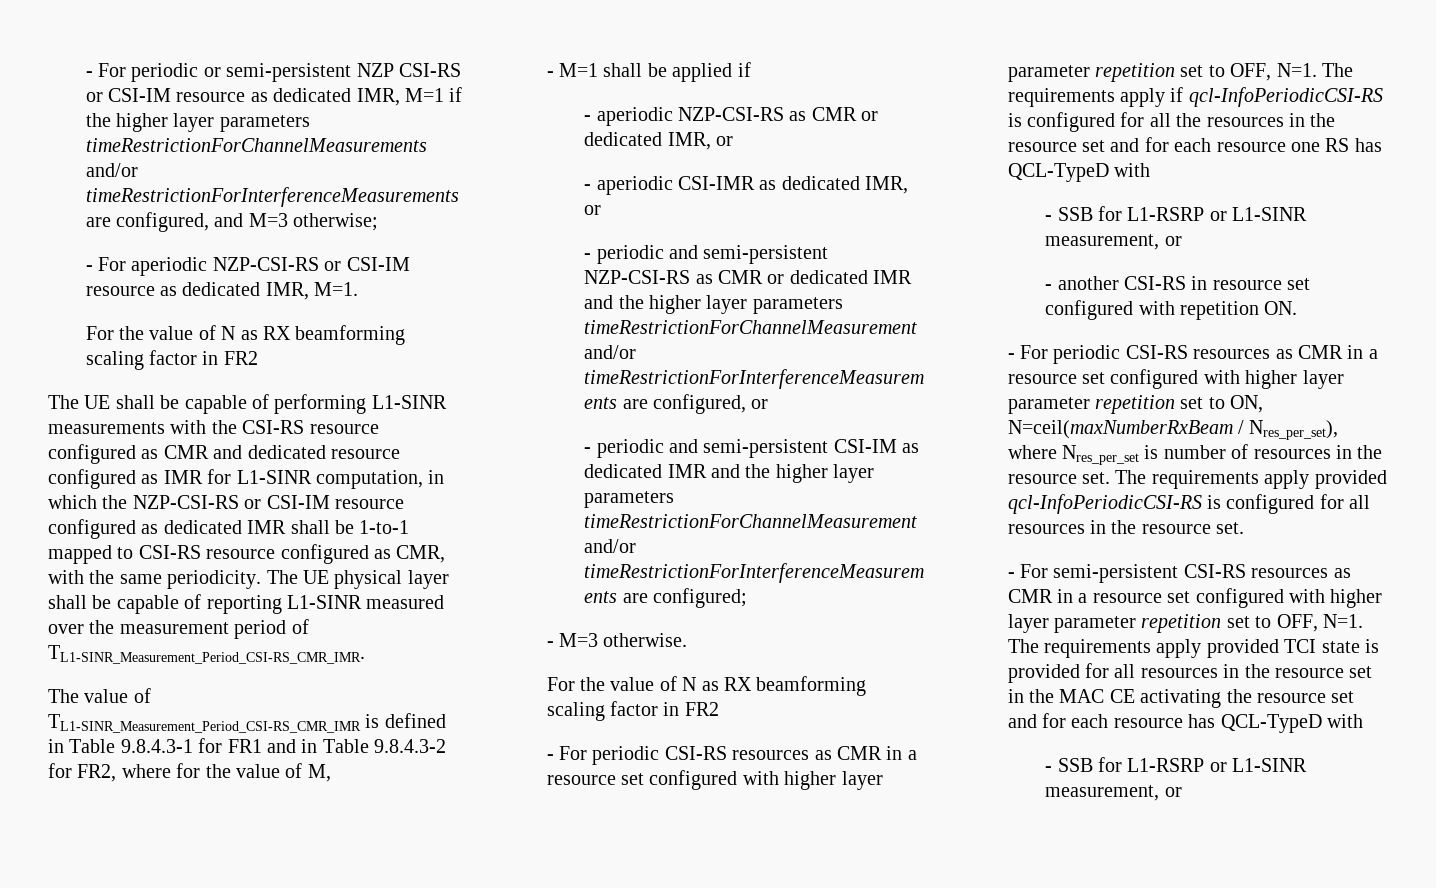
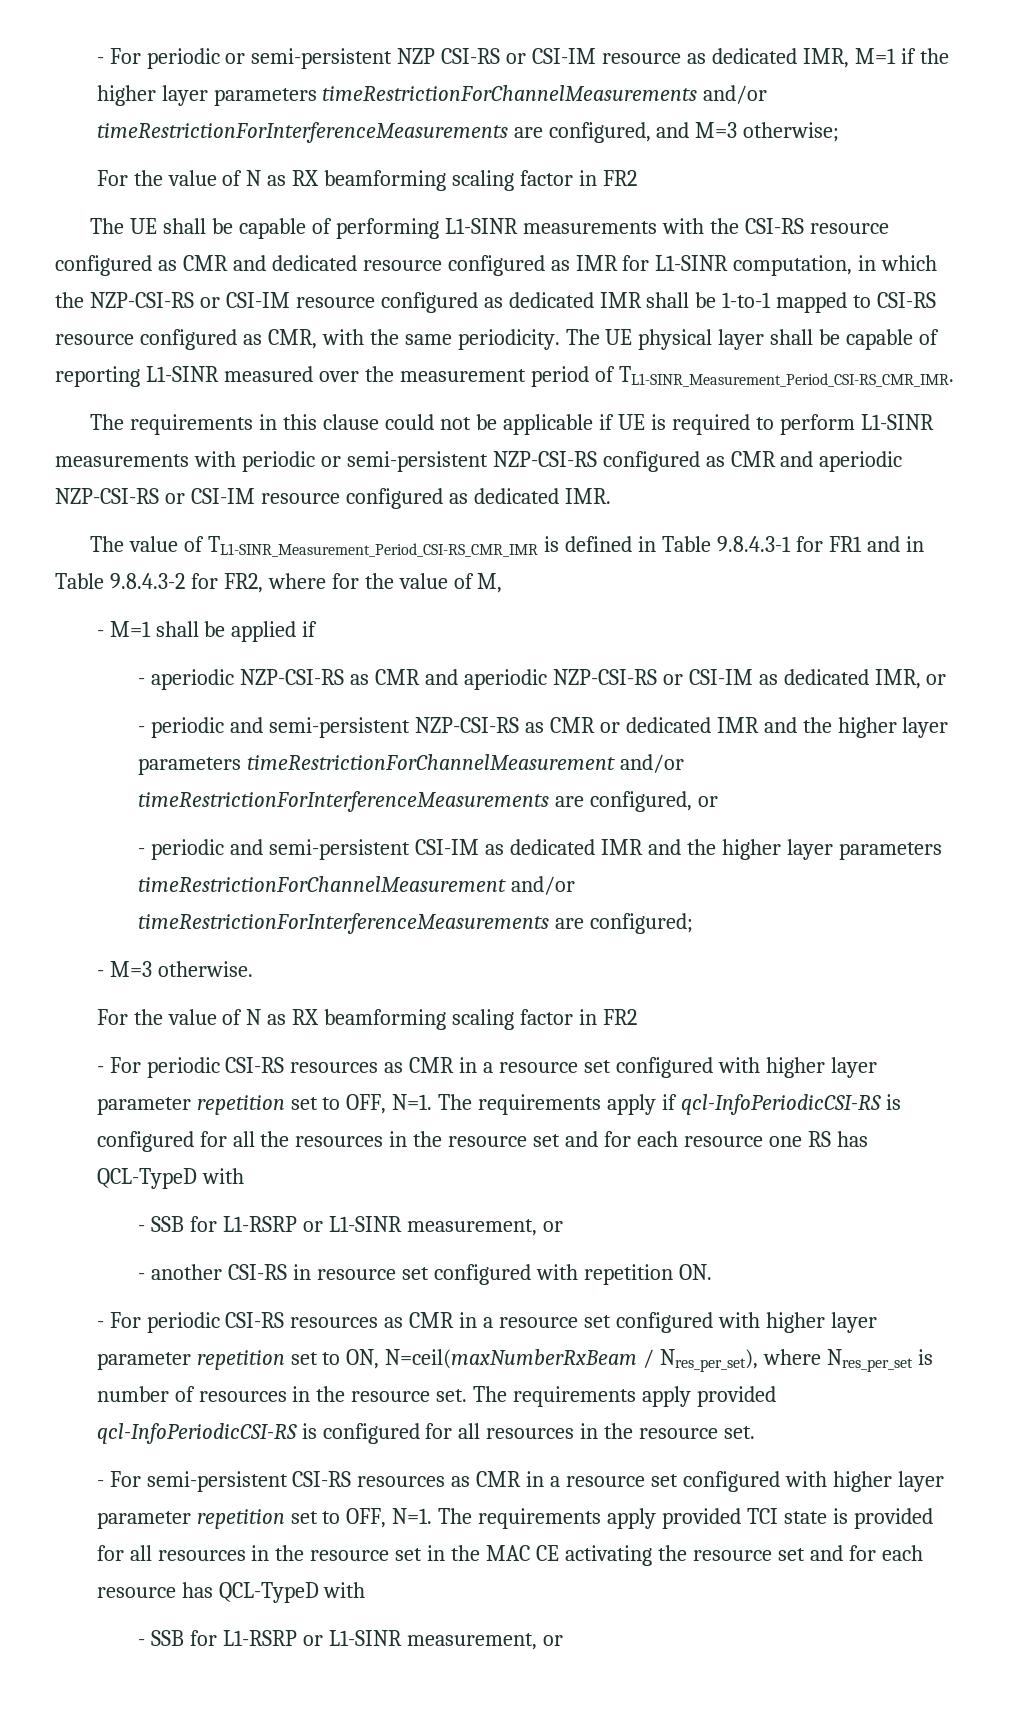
[85,257,410,276] [85,282,359,300] // - For aperiodic NZP-CSI-RS or CSI-IM resource as dedicated IMR, M=1. -> (840, 132) none
(365, 654) none -> [90,414,934,435] [55,451,903,472] [55,488,611,509] // The requirements in this clause could not be applicable if UE is required to perform L1-SINR measurements with periodic or semi-persistent NZP-CSI-RS configured as CMR and aperiodic NZP-CSI-RS or CSI-IM resource configured as dedicated IMR.
[861,111,879,121] [584,132,733,150] [584,176,755,195] or dedicated IMR, or // - aperiodic CSI-IMR -> [424,669,753,690] and aperiodic NZP-CSI-RS or CSI-IM

